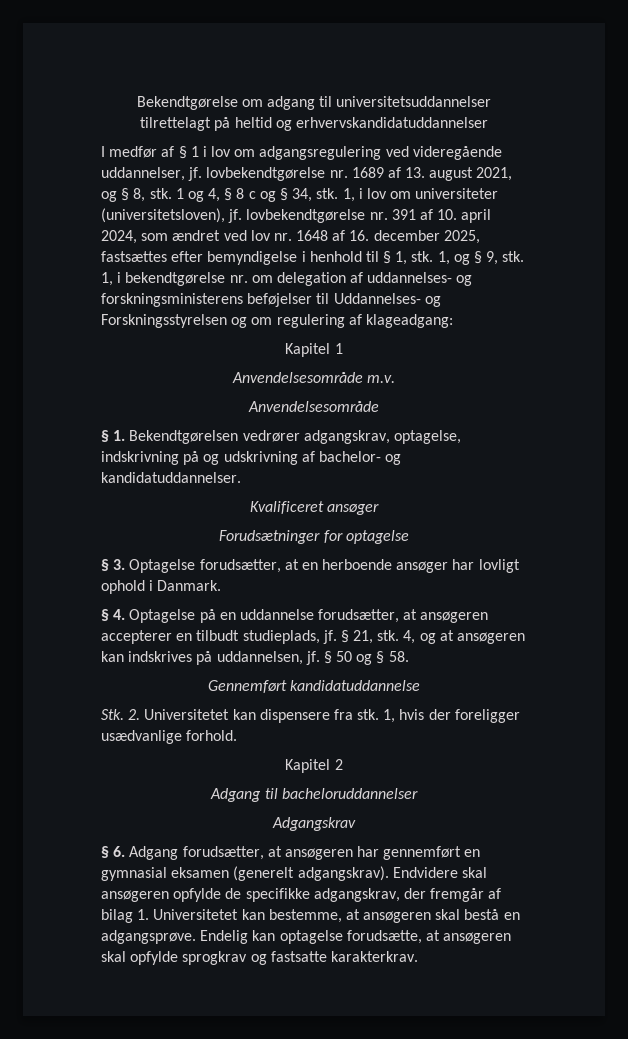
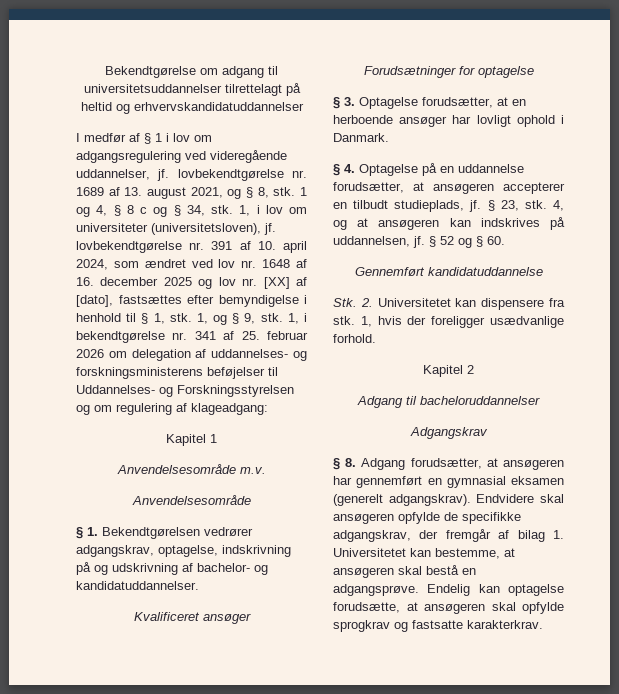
[443,230,480,244] 2025, -> [163,277,307,289] [76,295,113,307] 2025 og lov nr. [XX] af [dato],
(248, 279) none -> [194,331,308,340] [76,349,104,358] 341 af 25. februar 2026
[353,630,374,644] 21, -> [500,200,519,211] 23,
[336,651,409,665] 50 og § 58. -> [440,236,505,248] 52 og § 60.
[113,846,126,857] 6. -> [345,458,357,467] 8.

